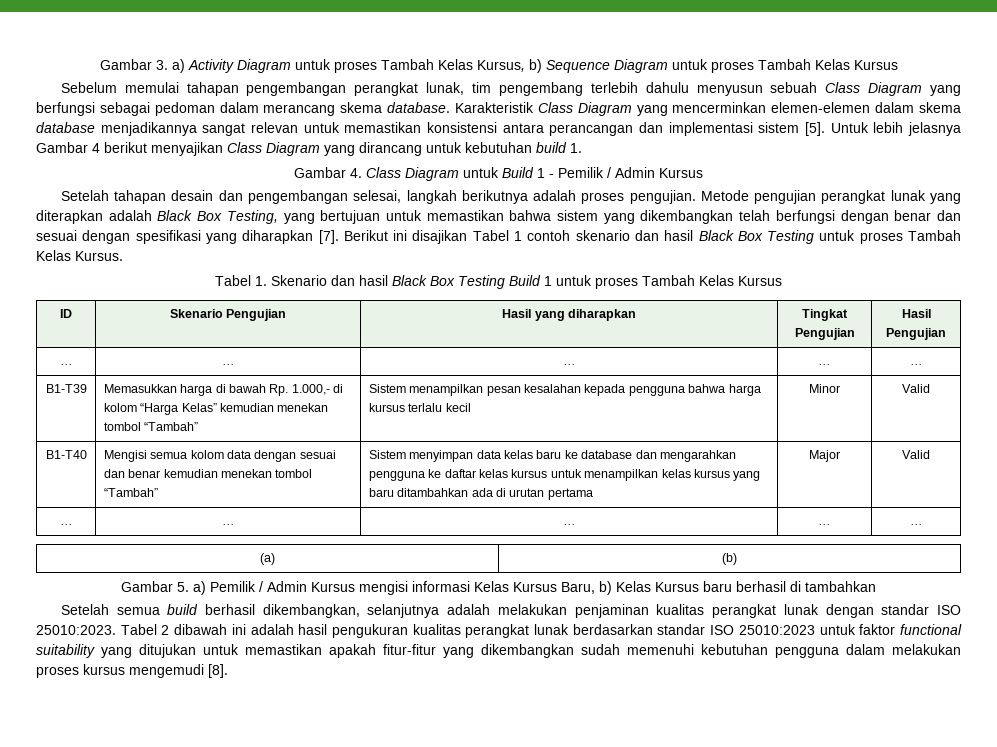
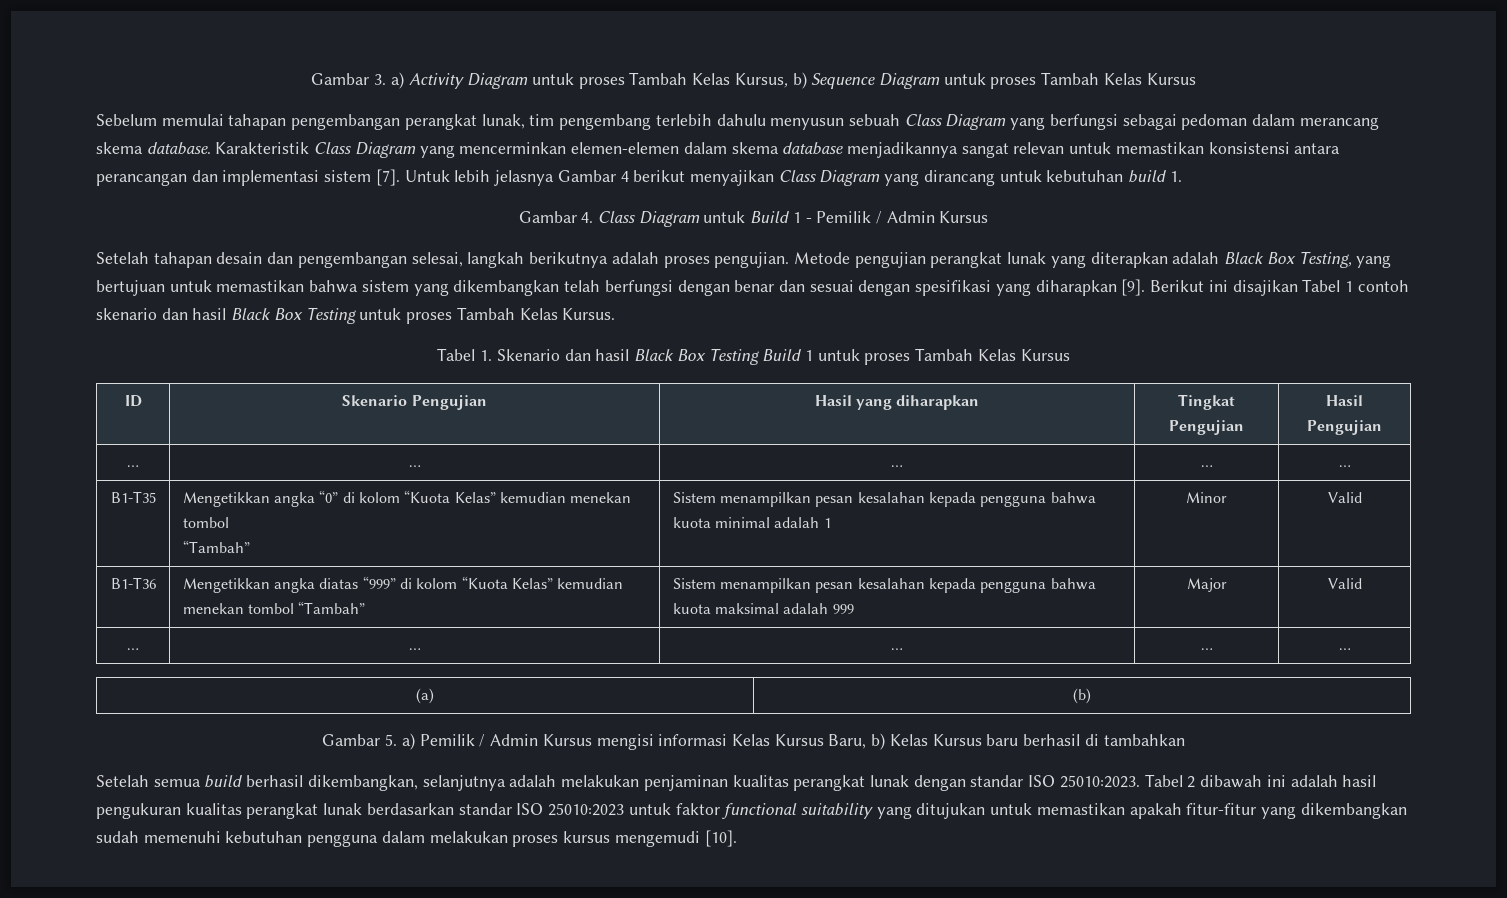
[804,122,825,136] [5]. -> [375,169,400,186] [7].
[318,230,339,244] [7]. -> [1121,279,1146,296] [9].
[45,384,87,393] [103,384,344,396] [103,403,179,415] B1-T39 | Memasukkan harga di bawah Rp. 1.000,- di kolom “Harga -> [110,491,156,503] [182,490,632,507] [182,517,229,528] [182,540,250,553] [672,492,1096,507] [672,517,831,528] [1186,492,1227,503] [1327,492,1362,503] [110,577,156,589] [182,576,508,593] B1-T35 | Mengetikkan angka “0” di kolom “Kuota Kelas” kemudian menekan tombol // “Tambah” | Sistem menampilkan pesan kesalahan kepada pengguna bahwa kuota minimal adalah 1 | Minor | Valid // B1-T36 | Mengetikkan angka diatas “999” di kolom “Kuota
[728,384,761,396] [368,403,471,412] [809,384,840,393] [902,384,930,393] [45,450,87,459] [103,450,336,462] [103,469,313,478] [103,488,158,497] [368,450,736,462] [368,469,761,481] [368,488,593,500] harga kursus terlalu kecil | Minor | Valid // B1-T40 | Mengisi semua kolom data dengan sesuai dan benar kemudian menekan tombol “Tambah” | Sistem menyimpan data kelas baru ke database dan mengarahkan pengguna ke daftar kelas kursus untuk menampilkan kelas kursus yang baru ditambahkan ada di urutan pertama -> [672,603,854,614] kuota maksimal adalah 999
[208,664,228,678] [8]. -> [704,830,737,847] [10].

